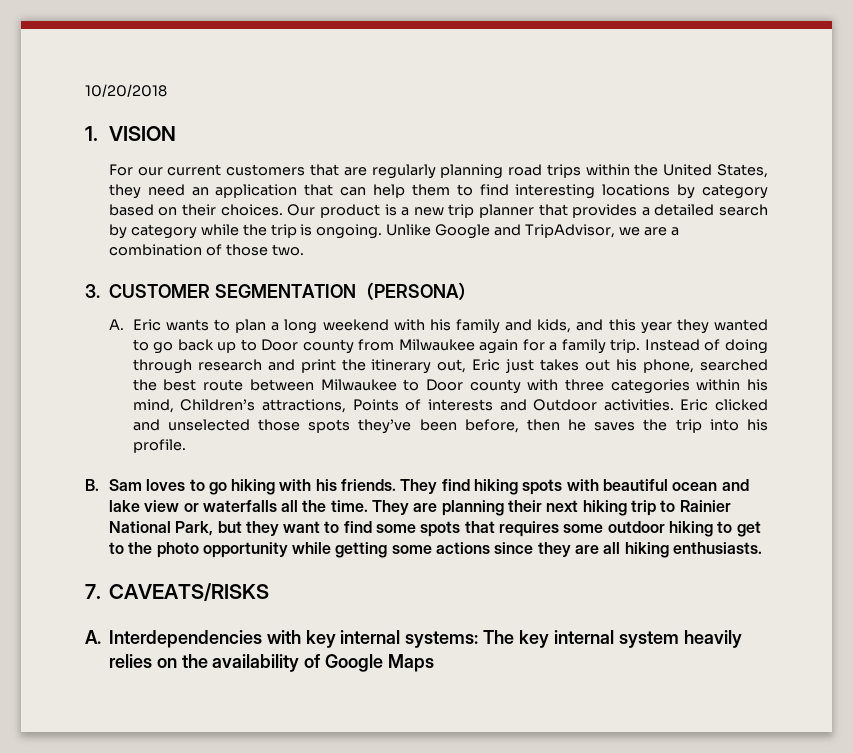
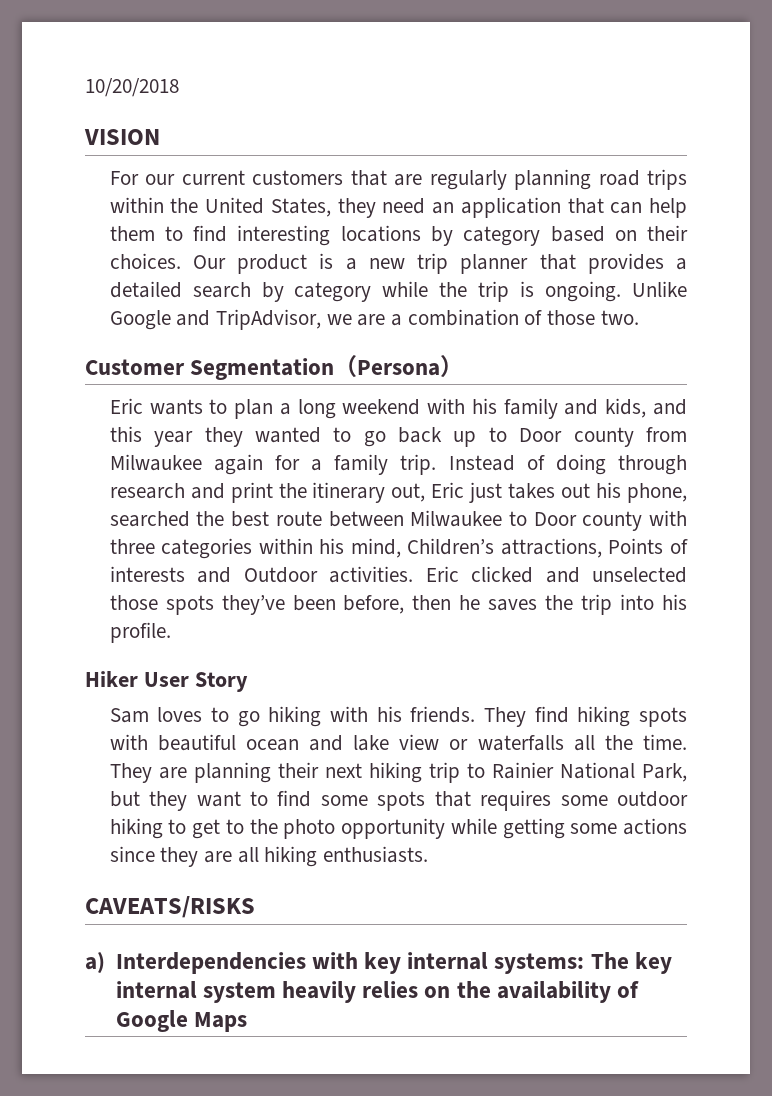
[85,126,98,141] 1. -> (179, 87) none
[85,282,459,300] 3. CUSTOMER SEGMENTATION（PERSONA -> [85,355,441,380] Customer Segmentation（Persona
[108,319,124,330] A. -> (464, 366) none
[85,479,99,491] B. -> [85,671,248,692] Hiker User Story //
[85,584,101,599] 7. -> (429, 854) none
[85,630,101,644] A. -> [85,952,105,974] a)

